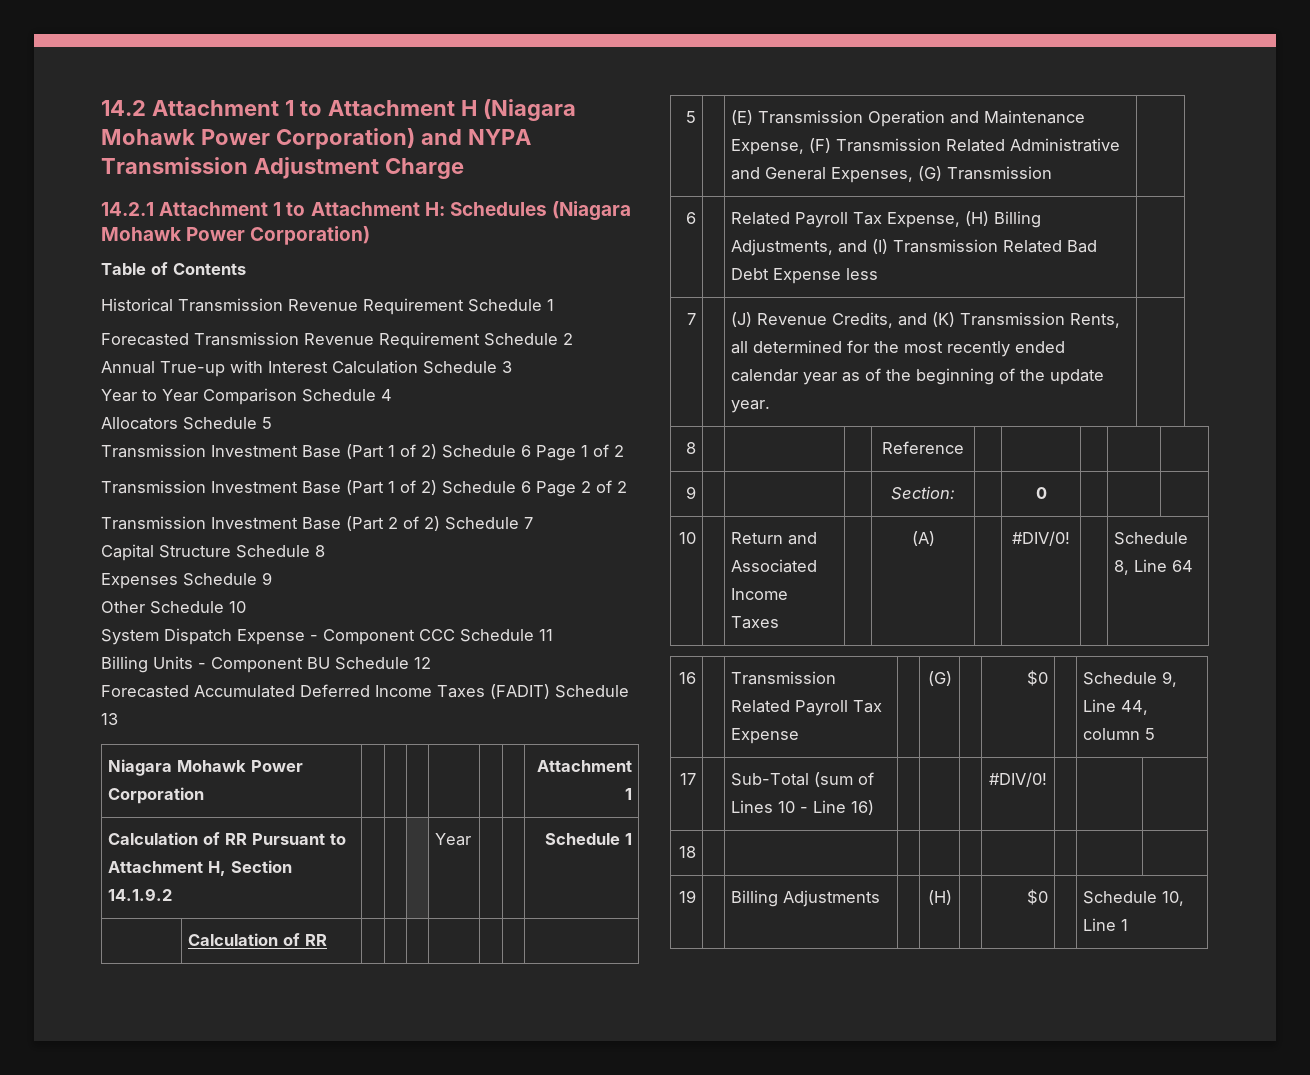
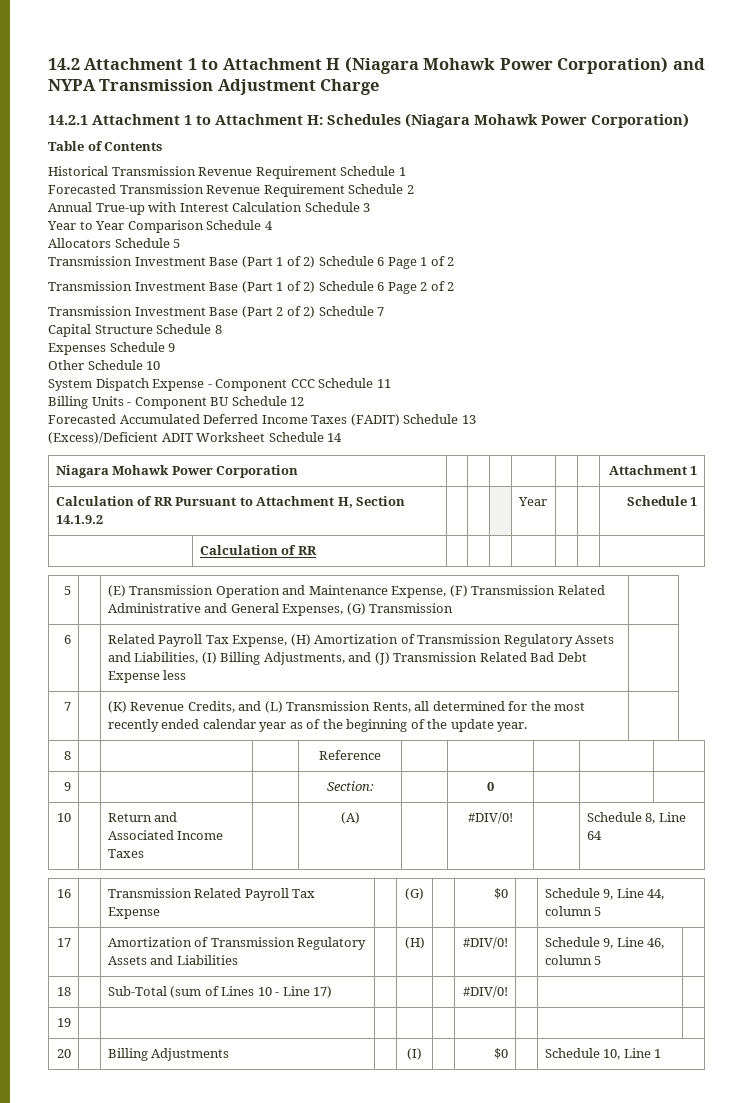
(118, 719) none -> [48,432,343,444] // (Excess)/Deficient ADIT Worksheet Schedule 14
(990, 218) none -> [314,634,615,647] [107,652,217,664] Amortization of Transmission Regulatory Assets and Liabilities, (I)
[872,239,889,254] (I) -> [374,652,390,665] (J)
[731,312,753,327] (J) -> [107,701,127,713] (K)
[932,312,956,327] (K) -> [264,701,283,713] (L)
(696, 779) none -> [107,937,367,950] [107,955,238,965] [404,937,425,949] [462,937,508,949] [544,937,665,949] [544,955,602,965] [57,987,72,996] | Amortization of Transmission Regulatory Assets and Liabilities | | (H) | | #DIV/0! | | Schedule 9, Line 46, column 5 | // 18 |
[851,800,875,815] 16) -> [313,986,333,998] 17)
[678,846,696,858] [678,890,696,903] 18 | | | | | | | | | // 19 -> [57,1018,72,1027] [57,1049,72,1058] 19 | | | | | | | | | // 20
[927,890,952,905] (H) -> [407,1048,422,1060] (I)

